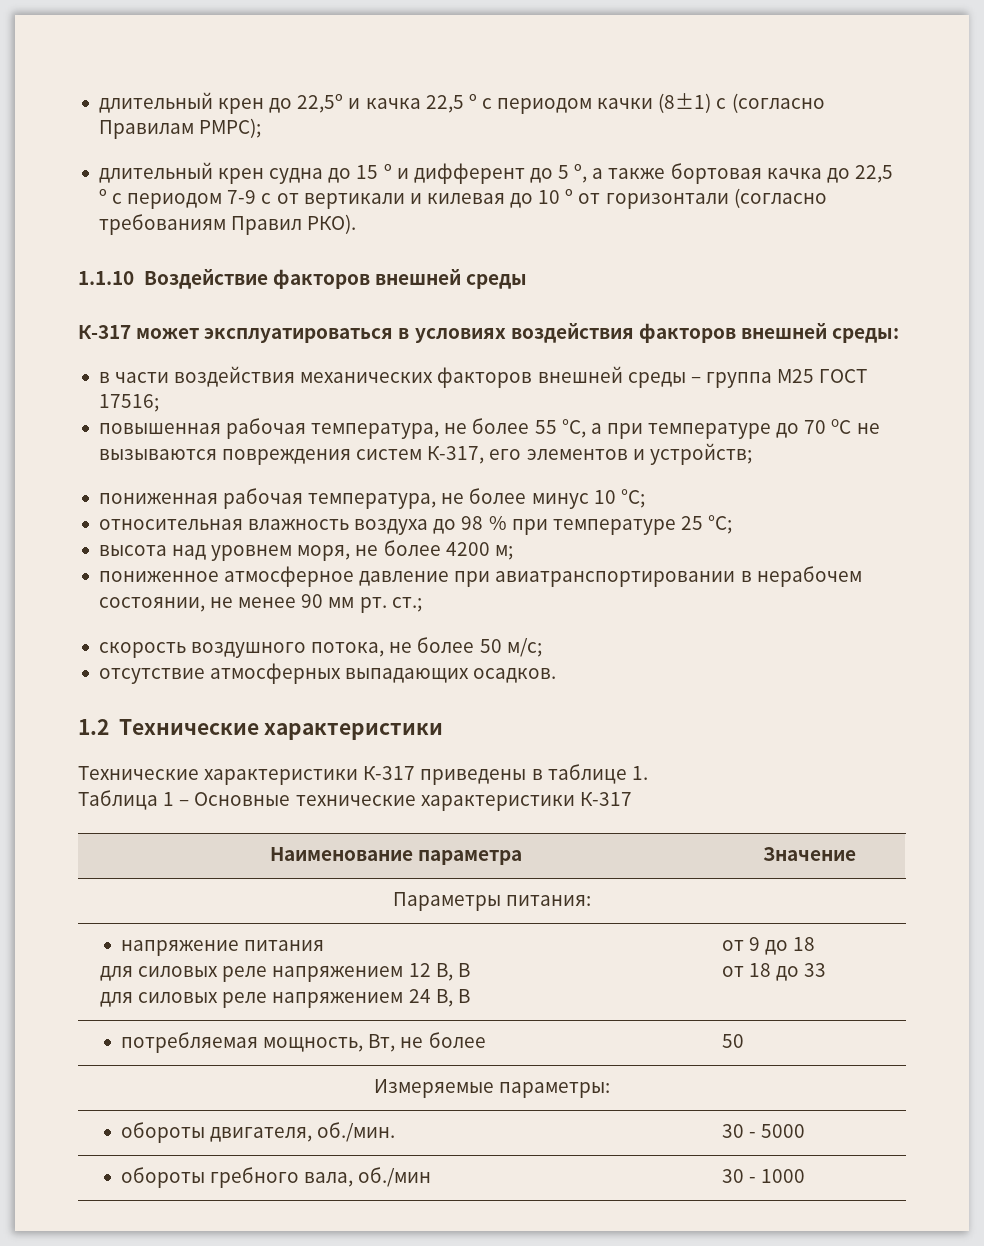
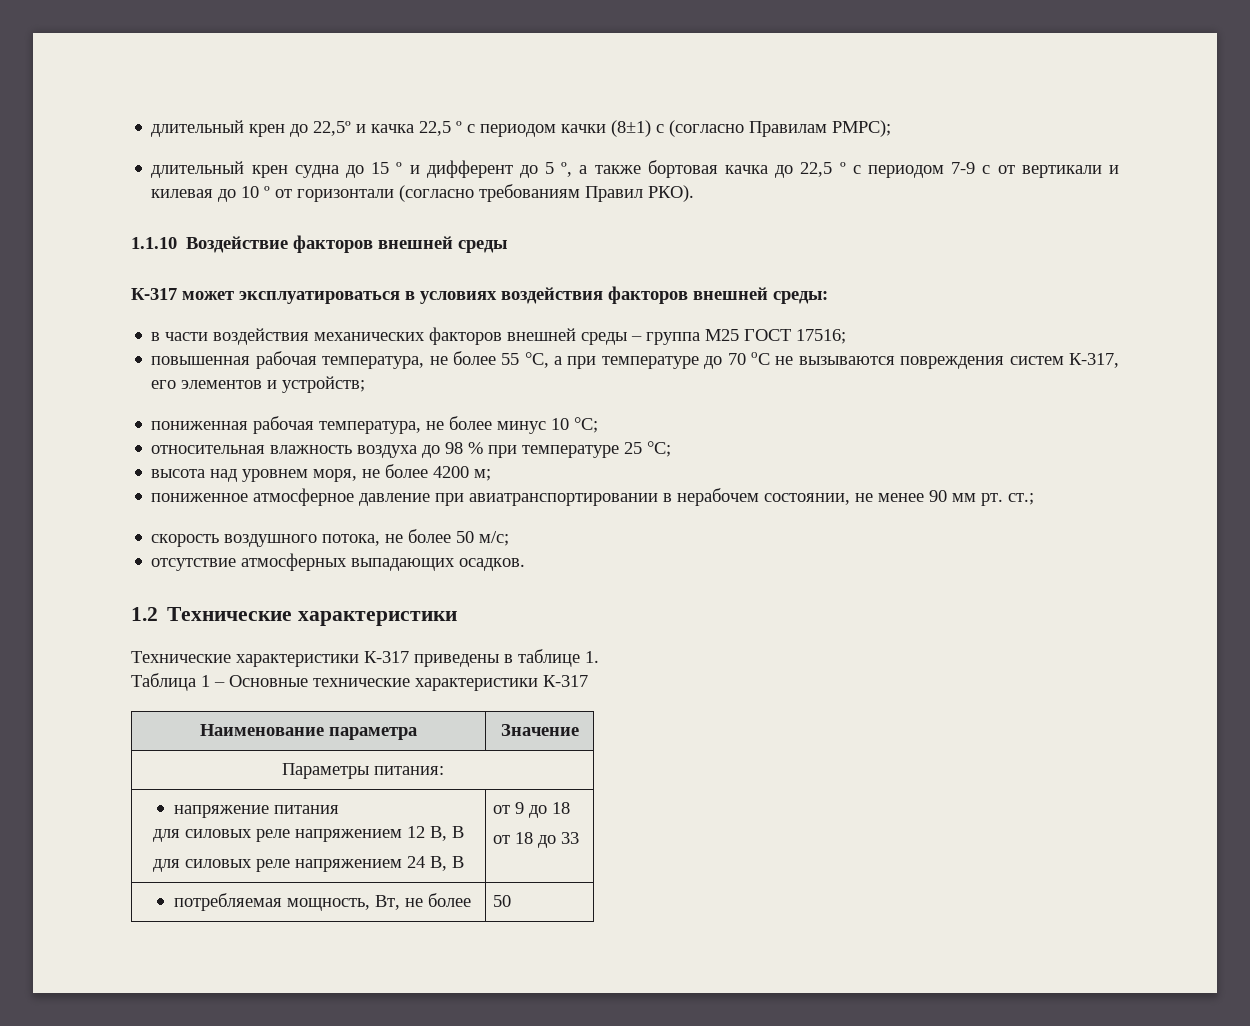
[373,1079,611,1098] [120,1122,396,1143] [721,1124,806,1138] [120,1167,432,1188] [721,1169,806,1183] // Измеряемые параметры: // обороты двигателя, об./мин. | 30 - 5000 // обороты гребного вала, об./мин | 30 - 1000 -> (512, 901) none

